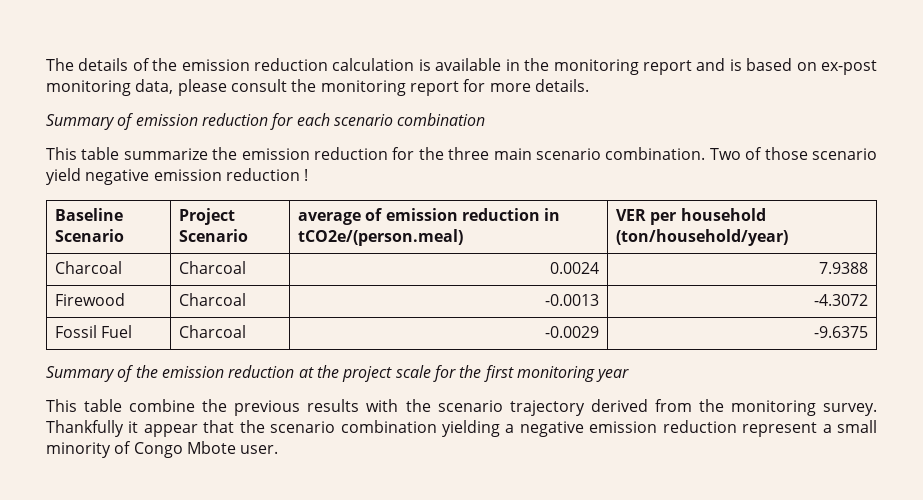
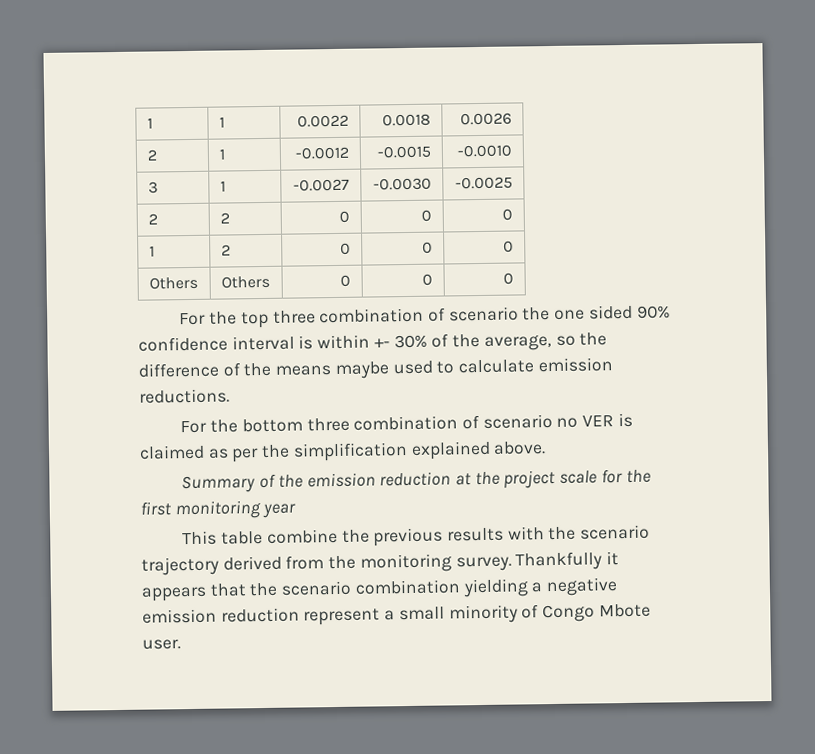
[46,58,877,75] [46,79,589,96] [46,113,486,130] [46,147,877,160] [46,168,309,185] [54,208,123,221] [54,229,124,242] [178,208,235,225] [178,229,248,242] [297,208,561,225] [297,229,463,246] [615,208,766,225] [615,229,788,246] [54,261,122,274] [178,261,246,274] [550,262,600,274] [819,262,869,274] [54,293,125,306] [178,293,246,306] [545,294,600,306] [814,294,869,306] [54,325,133,338] [178,325,246,338] [545,326,600,338] [814,326,869,338] The details of the emission reduction calculation is available in the monitoring report and is based on ex-post monitoring data, please consult the monitoring report for more details. // Summary of emission reduction for each scenario combination // This table summarize the emission reduction for the three main scenario combination. Two of those scenario yield negative emission reduction ! // Baseline Scenario | Project Scenario | average of emission reduction in tCO2e/(person.meal) | VER per household (ton/household/year) // Charcoal | Charcoal | 0.0024 | 7.9388 // Firewood | Charcoal | -0.0013 | -4.3072 // Fossil Fuel | Charcoal | -0.0029 | -9.6375 -> [146,117,153,129] [218,116,225,128] [297,114,350,128] [382,113,432,127] [460,112,513,126] [146,149,157,161] [218,148,225,160] [295,146,350,160] [377,145,432,159] [457,144,513,158] [147,181,158,194] [219,180,226,192] [293,178,351,192] [373,177,433,191] [455,176,514,190] [147,213,158,225] [219,212,230,224] [339,210,351,223] [421,209,433,222] [502,208,514,221] [148,245,155,257] [220,244,231,256] [340,242,352,255] [422,241,434,254] [503,240,515,253] [148,276,198,290] [220,275,270,289] [340,274,352,287] [422,273,434,286] [503,272,515,285] [179,304,671,329] [138,332,608,352] [138,357,613,379] [139,388,230,404] [180,412,633,434] [139,440,547,463] 1 | 1 | 0.0022 | 0.0018 | 0.0026 // 2 | 1 | -0.0012 | -0.0015 | -0.0010 // 3 | 1 | -0.0027 | -0.0030 | -0.0025 // 2 | 2 | 0 | 0 | 0 // 1 | 2 | 0 | 0 | 0 // Others | Others | 0 | 0 | 0 // For the top three combination of scenario the one sided 90% confidence interval is within +- 30% of the average, so the difference of the means maybe used to calculate emission reductions. // For the bottom three combination of scenario no VER is claimed as per the simplification explained above.
[143,424,198,437] appear -> [141,586,207,602] appears

